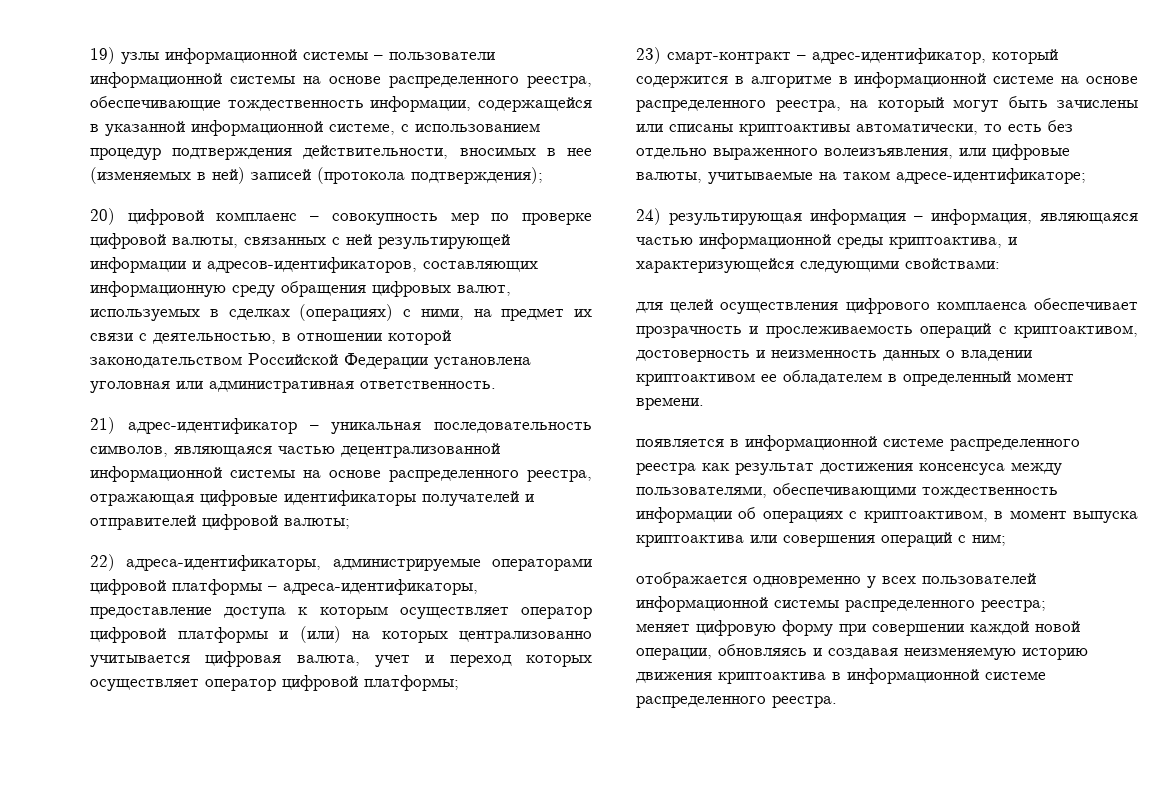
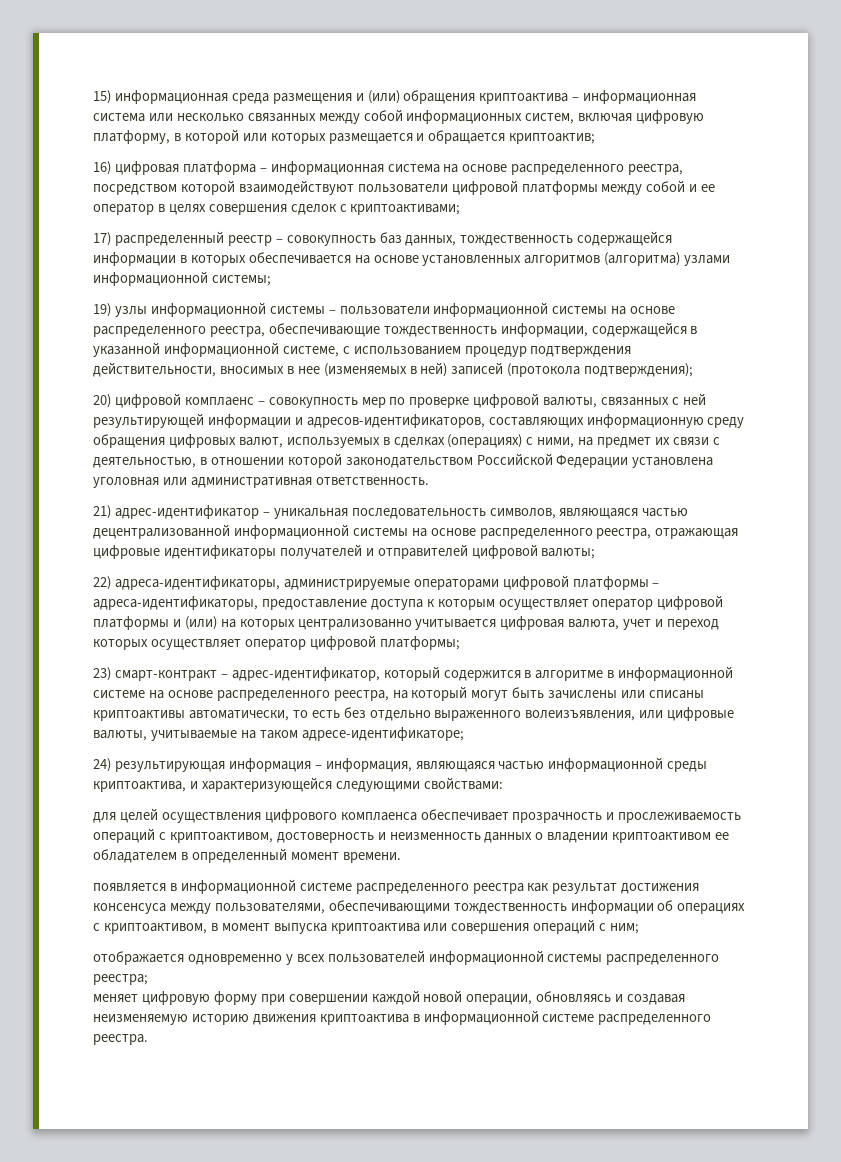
(90, 55) none -> [93,90,697,104] [93,109,705,124] [93,129,596,144] [93,161,684,175] [93,180,716,195] [93,204,461,215] [93,231,673,246] [93,252,731,266] [93,271,271,286] 15) информационная среда размещения и (или) обращения криптоактива – информационная система или несколько связанных между собой информационных систем, включая цифровую платформу, в которой или которых размещается и обращается криптоактив; // 16) цифровая платформа – информационная система на основе распределенного реестра, посредством которой взаимодействуют пользователи цифровой платформы между собой и ее оператор в целях совершения сделок с криптоактивами; // 17) распределенный реестр – совокупность баз данных, тождественность содержащейся информации в которых обеспечивается на основе установленных алгоритмов (алгоритма) узлами информационной системы; //

